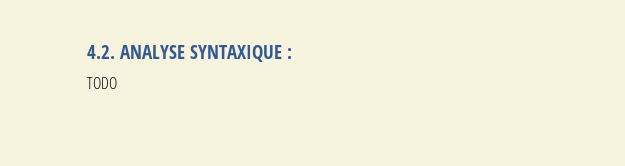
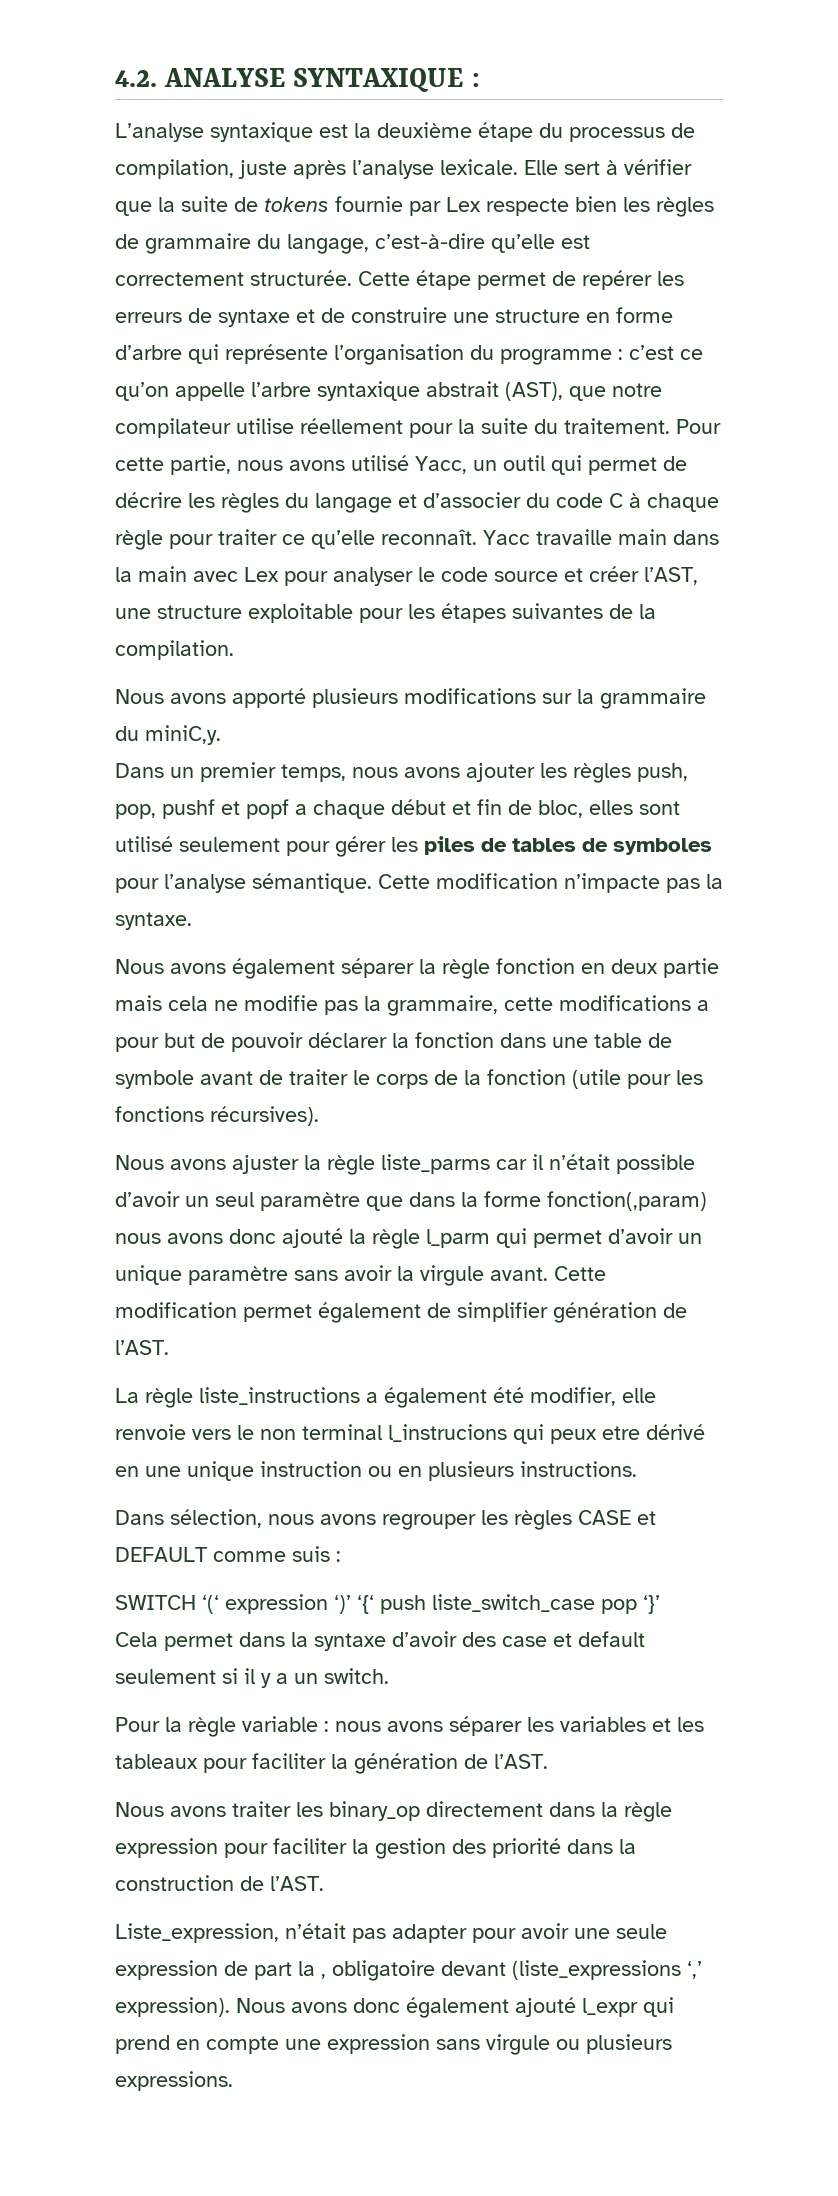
[87,77,117,89] TODO -> [115,122,695,142] [115,159,692,179] [115,196,714,217] [115,233,590,254] [115,270,684,290] [115,307,673,327] [115,344,703,365] [115,381,662,401] [115,418,721,438] [115,455,687,475] [115,492,719,513] [115,529,719,550] [115,566,698,586] [115,603,656,623] [115,640,234,660] [115,688,706,709] [115,725,221,745] [115,762,688,783] [115,799,680,819] [115,836,712,857] [115,873,723,893] [115,912,192,930] [115,958,719,979] [115,995,709,1016] [115,1032,672,1052] [115,1069,703,1089] [115,1106,319,1126] [115,1154,695,1175] [115,1191,707,1211] [115,1228,702,1249] [115,1265,606,1286] [115,1302,687,1323] [115,1340,169,1355] [115,1387,656,1408] [115,1424,705,1444] [115,1461,637,1481] [115,1509,656,1530] [115,1546,341,1562] [115,1594,660,1614] [115,1631,645,1651] [115,1668,389,1688] [115,1716,704,1737] [115,1753,548,1774] [115,1801,672,1822] [115,1838,636,1859] [115,1875,324,1891] [115,1923,667,1943] [115,1960,702,1981] [115,1997,674,2018] [115,2034,672,2055] [115,2071,233,2091] L’analyse syntaxique est la deuxième étape du processus de compilation, juste après l’analyse lexicale. Elle sert à vérifier que la suite de tokens fournie par Lex respecte bien les règles de grammaire du langage, c’est-à-dire qu’elle est correctement structurée. Cette étape permet de repérer les erreurs de syntaxe et de construire une structure en forme d’arbre qui représente l’organisation du programme : c’est ce qu’on appelle l’arbre syntaxique abstrait (AST), que notre compilateur utilise réellement pour la suite du traitement. Pour cette partie, nous avons utilisé Yacc, un outil qui permet de décrire les règles du langage et d’associer du code C à chaque règle pour traiter ce qu’elle reconnaît. Yacc travaille main dans la main avec Lex pour analyser le code source et créer l’AST, une structure exploitable pour les étapes suivantes de la compilation. // Nous avons apporté plusieurs modifications sur la grammaire du miniC,y. // Dans un premier temps, nous avons ajouter les règles push, pop, pushf et popf a chaque début et fin de bloc, elles sont utilisé seulement pour gérer les piles de tables de symboles pour l’analyse sémantique. Cette modification n’impacte pas la syntaxe. // Nous avons également séparer la règle fonction en deux partie mais cela ne modifie pas la grammaire, cette modifications a pour but de pouvoir déclarer la fonction dans une table de symbole avant de traiter le corps de la fonction (utile pour les fonctions récursives). // Nous avons ajuster la règle liste_parms car il n’était possible d’avoir un seul paramètre que dans la forme fonction(,param) nous avons donc ajouté la règle l_parm qui permet d’avoir un unique paramètre sans avoir la virgule avant. Cette modification permet également de simplifier génération de l’AST. // La règle liste_instructions a également été modifier, elle renvoie vers le non terminal l_instrucions qui peux etre dérivé en une unique instruction ou en plusieurs instructions. // Dans sélection, nous avons regrouper les règles CASE et DEFAULT comme suis : // SWITCH ‘(‘ expression ‘)’ ‘{‘ push liste_switch_case pop ‘}’ // Cela permet dans la syntaxe d’avoir des case et default seulement si il y a un switch. // Pour la règle variable : nous avons séparer les variables et les tableaux pour faciliter la génération de l’AST. // Nous avons traiter les binary_op directement dans la règle expression pour faciliter la gestion des priorité dans la construction de l’AST. // Liste_expression, n’était pas adapter pour avoir une seule expression de part la , obligatoire devant (liste_expressions ‘,’ expression). Nous avons donc également ajouté l_expr qui prend en compte une expression sans virgule ou plusieurs expressions.

